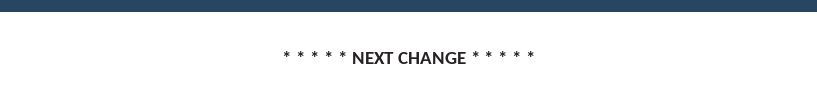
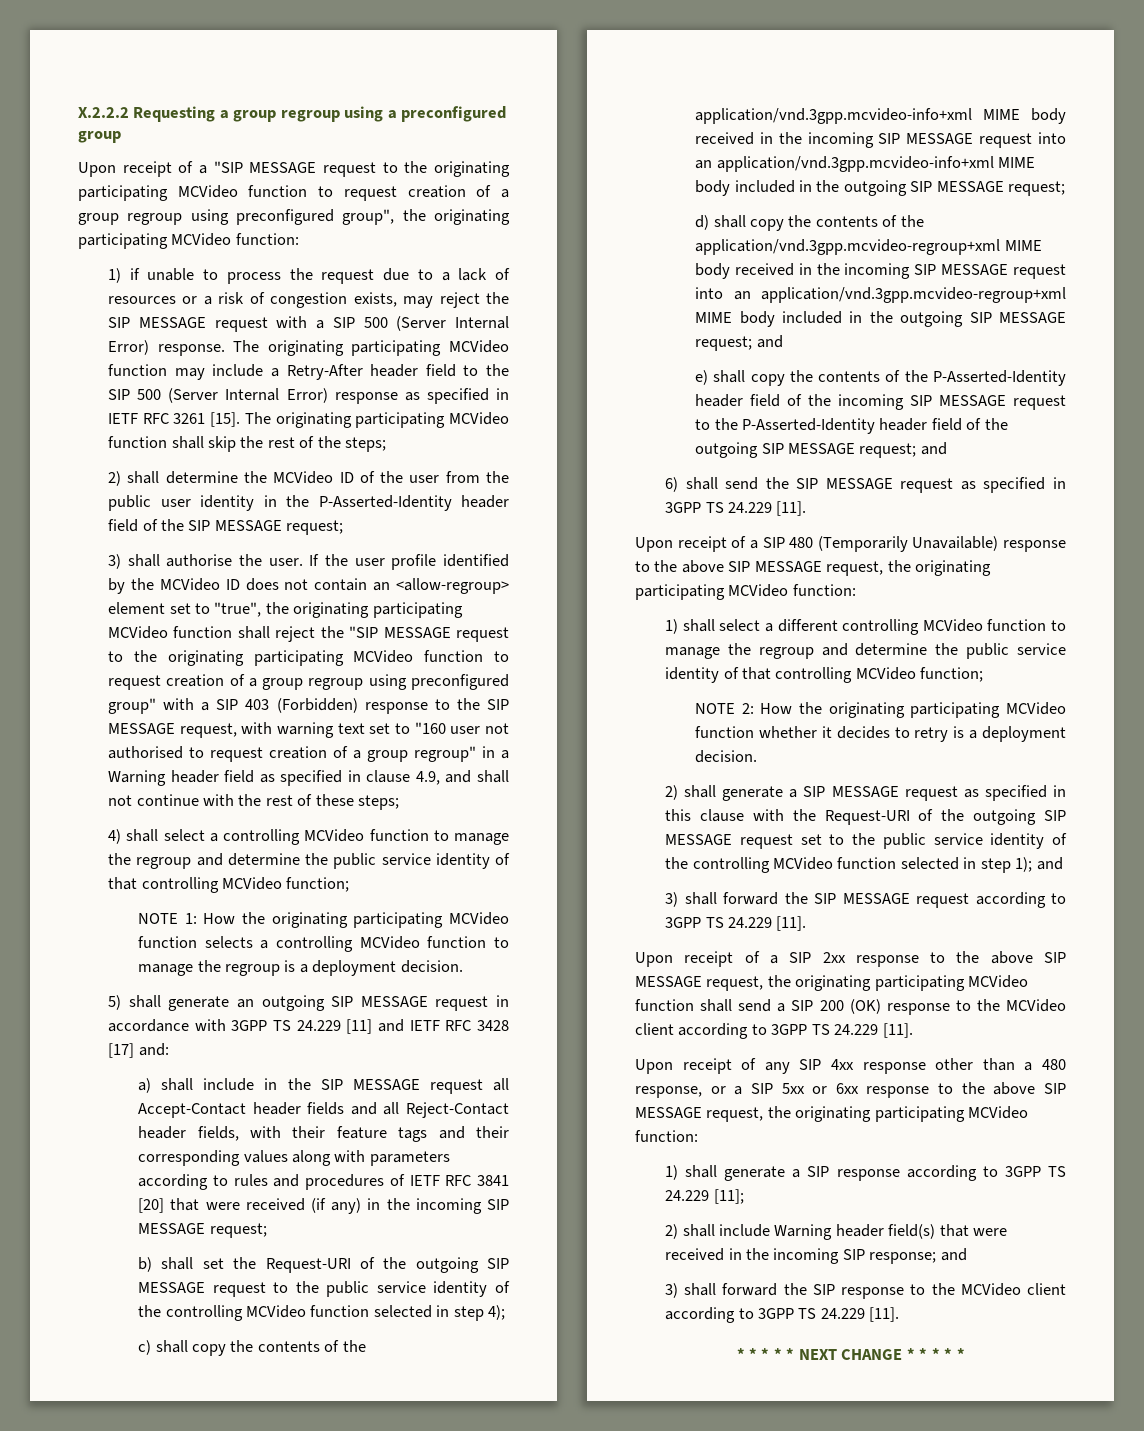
(281, 57) none -> [78,106,507,122] [78,131,121,143] [78,161,511,177] [78,185,510,201] [78,209,510,225] [78,233,299,249] [108,268,510,284] [108,292,509,308] [108,316,510,332] [108,340,509,356] [108,364,510,380] [108,388,510,404] [108,412,509,428] [108,436,387,452] [108,471,510,486] [108,495,510,511] [108,519,344,535] [108,554,510,570] [108,578,510,594] [108,602,463,618] [108,626,509,642] [108,650,510,666] [108,674,509,690] [108,698,509,714] [108,722,509,738] [108,746,510,762] [108,770,510,786] [108,794,400,810] [108,829,510,845] [108,853,511,869] [108,877,350,893] [138,912,509,928] [138,936,509,952] [138,960,463,976] [108,995,510,1011] [108,1019,509,1034] [108,1043,169,1058] [138,1078,510,1094] [138,1102,509,1118] [138,1126,509,1142] [138,1150,450,1166] [138,1174,510,1190] [138,1198,510,1214] [138,1223,267,1238] [138,1257,510,1273] [138,1281,510,1297] [138,1305,506,1321] [138,1340,366,1356] [695,108,1066,124] [695,132,1066,148] [695,156,1035,172] [695,180,1066,196] [695,215,924,231] [695,239,1042,255] [695,263,1066,279] [695,287,1066,303] [695,311,1066,327] [695,335,783,351] [695,370,1066,386] [695,394,1066,410] [695,418,1008,434] [695,442,947,458] [665,477,1066,493] [665,501,807,516] [635,536,1066,552] [635,560,992,576] [635,584,856,600] [665,619,1066,635] [665,643,1066,659] [665,667,984,683] [695,702,1066,718] [695,726,1066,742] [695,750,758,763] [665,785,1066,801] [665,809,1066,825] [665,833,1067,849] [665,857,1063,873] [665,892,1066,908] [665,916,807,931] [635,951,1066,967] [635,975,1029,991] [635,999,1066,1015] [635,1023,913,1039] [635,1058,1066,1074] [635,1082,1066,1098] [635,1106,1029,1122] [635,1130,698,1142] [665,1165,1066,1181] [665,1189,744,1204] [665,1224,1008,1240] [665,1248,967,1264] [665,1283,1066,1299] [665,1307,900,1323] X.2.2.2 Requesting a group regroup using a preconfigured group // Upon receipt of a "SIP MESSAGE request to the originating participating MCVideo function to request creation of a group regroup using preconfigured group", the originating participating MCVideo function: // 1) if unable to process the request due to a lack of resources or a risk of congestion exists, may reject the SIP MESSAGE request with a SIP 500 (Server Internal Error) response. The originating participating MCVideo function may include a Retry-After header field to the SIP 500 (Server Internal Error) response as specified in IETF RFC 3261 [15]. The originating participating MCVideo function shall skip the rest of the steps; // 2) shall determine the MCVideo ID of the user from the public user identity in the P-Asserted-Identity header field of the SIP MESSAGE request; // 3) shall authorise the user. If the user profile identified by the MCVideo ID does not contain an <allow-regroup> element set to "true", the originating participating MCVideo function shall reject the "SIP MESSAGE request to the originating participating MCVideo function to request creation of a group regroup using preconfigured group" with a SIP 403 (Forbidden) response to the SIP MESSAGE request, with warning text set to "160 user not authorised to request creation of a group regroup" in a Warning header field as specified in clause 4.9, and shall not continue with the rest of these steps; // 4) shall select a controlling MCVideo function to manage the regroup and determine the public service identity of that controlling MCVideo function; // NOTE 1: How the originating participating MCVideo function selects a controlling MCVideo function to manage the regroup is a deployment decision. // 5) shall generate an outgoing SIP MESSAGE request in accordance with 3GPP TS 24.229 [11] and IETF RFC 3428 [17] and: // a) shall include in the SIP MESSAGE request all Accept-Contact header fields and all Reject-Contact header fields, with their feature tags and their corresponding values along with parameters according to rules and procedures of IETF RFC 3841 [20] that were received (if any) in the incoming SIP MESSAGE request; // b) shall set the Request-URI of the outgoing SIP MESSAGE request to the public service identity of the controlling MCVideo function selected in step 4); // c) shall copy the contents of the application/vnd.3gpp.mcvideo-info+xml MIME body received in the incoming SIP MESSAGE request into an application/vnd.3gpp.mcvideo-info+xml MIME body included in the outgoing SIP MESSAGE request; // d) shall copy the contents of the application/vnd.3gpp.mcvideo-regroup+xml MIME body received in the incoming SIP MESSAGE request into an application/vnd.3gpp.mcvideo-regroup+xml MIME body included in the outgoing SIP MESSAGE request; and // e) shall copy the contents of the P-Asserted-Identity header field of the incoming SIP MESSAGE request to the P-Asserted-Identity header field of the outgoing SIP MESSAGE request; and // 6) shall send the SIP MESSAGE request as specified in 3GPP TS 24.229 [11]. // Upon receipt of a SIP 480 (Temporarily Unavailable) response to the above SIP MESSAGE request, the originating participating MCVideo function: // 1) shall select a different controlling MCVideo function to manage the regroup and determine the public service identity of that controlling MCVideo function; // NOTE 2: How the originating participating MCVideo function whether it decides to retry is a deployment decision. // 2) shall generate a SIP MESSAGE request as specified in this clause with the Request-URI of the outgoing SIP MESSAGE request set to the public service identity of the controlling MCVideo function selected in step 1); and // 3) shall forward the SIP MESSAGE request according to 3GPP TS 24.229 [11]. // Upon receipt of a SIP 2xx response to the above SIP MESSAGE request, the originating participating MCVideo function shall send a SIP 200 (OK) response to the MCVideo client according to 3GPP TS 24.229 [11]. // Upon receipt of any SIP 4xx response other than a 480 response, or a SIP 5xx or 6xx response to the above SIP MESSAGE request, the originating participating MCVideo function: // 1) shall generate a SIP response according to 3GPP TS 24.229 [11]; // 2) shall include Warning header field(s) that were received in the incoming SIP response; and // 3) shall forward the SIP response to the MCVideo client according to 3GPP TS 24.229 [11]. //

